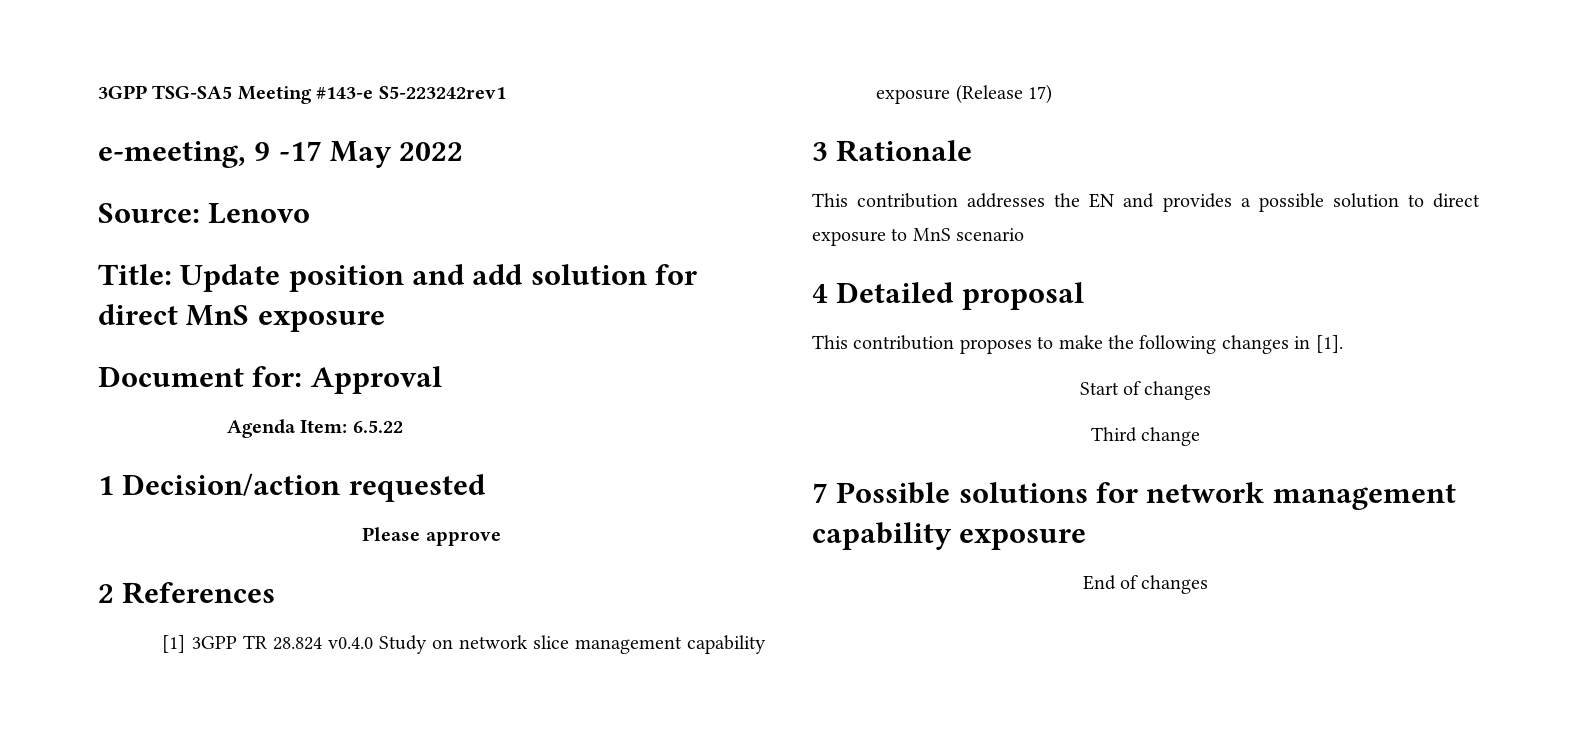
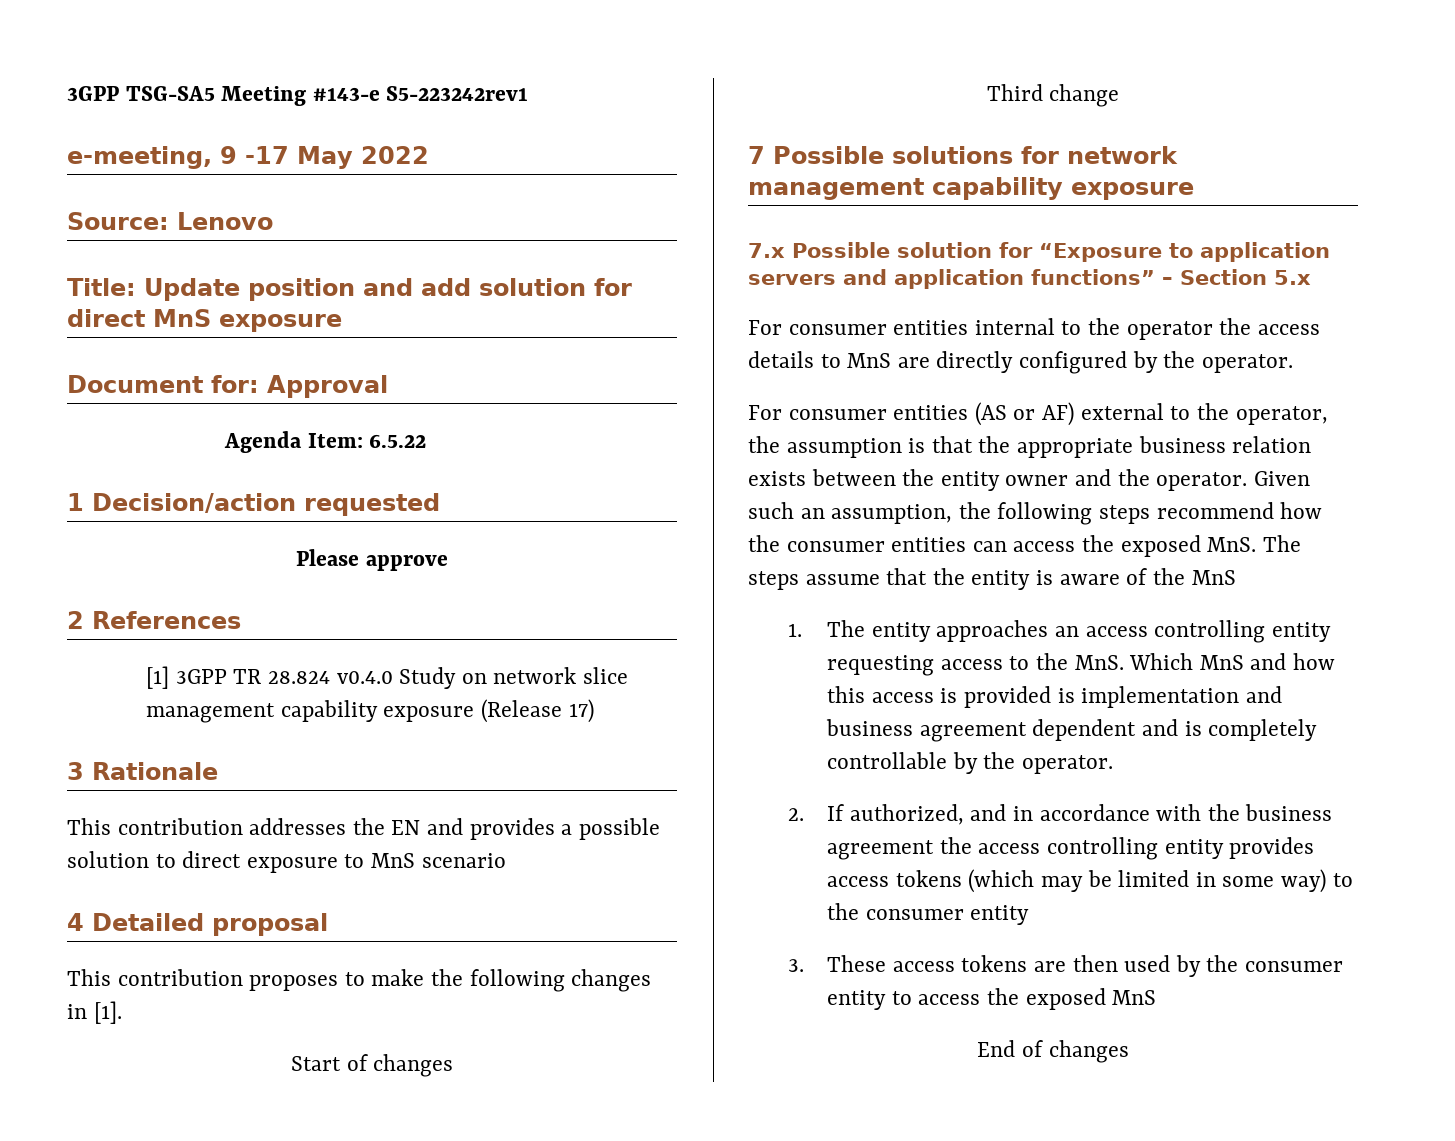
(1087, 539) none -> [748,242,1330,262] [748,269,1311,289] [748,318,1320,340] [748,351,1293,374] [748,402,1328,426] [748,436,1312,458] [748,469,1310,491] [748,502,1323,525] [748,535,1301,557] [748,568,1236,590] [787,620,1331,643] [827,653,1335,676] [827,686,1282,708] [826,719,1318,742] [827,752,1113,774] [787,804,1333,825] [827,837,1315,860] [827,869,1353,893] [827,903,1030,925] [787,955,1343,977] [827,988,1157,1010] // 7.x Possible solution for “Exposure to application servers and application functions” – Section 5.x // For consumer entities internal to the operator the access details to MnS are directly configured by the operator. // For consumer entities (AS or AF) external to the operator, the assumption is that the appropriate business relation exists between the entity owner and the operator. Given such an assumption, the following steps recommend how the consumer entities can access the exposed MnS. The steps assume that the entity is aware of the MnS // 1. The entity approaches an access controlling entity requesting access to the MnS. Which MnS and how this access is provided is implementation and business agreement dependent and is completely controllable by the operator. // 2. If authorized, and in accordance with the business agreement the access controlling entity provides access tokens (which may be limited in some way) to the consumer entity // 3. These access tokens are then used by the consumer entity to access the exposed MnS

